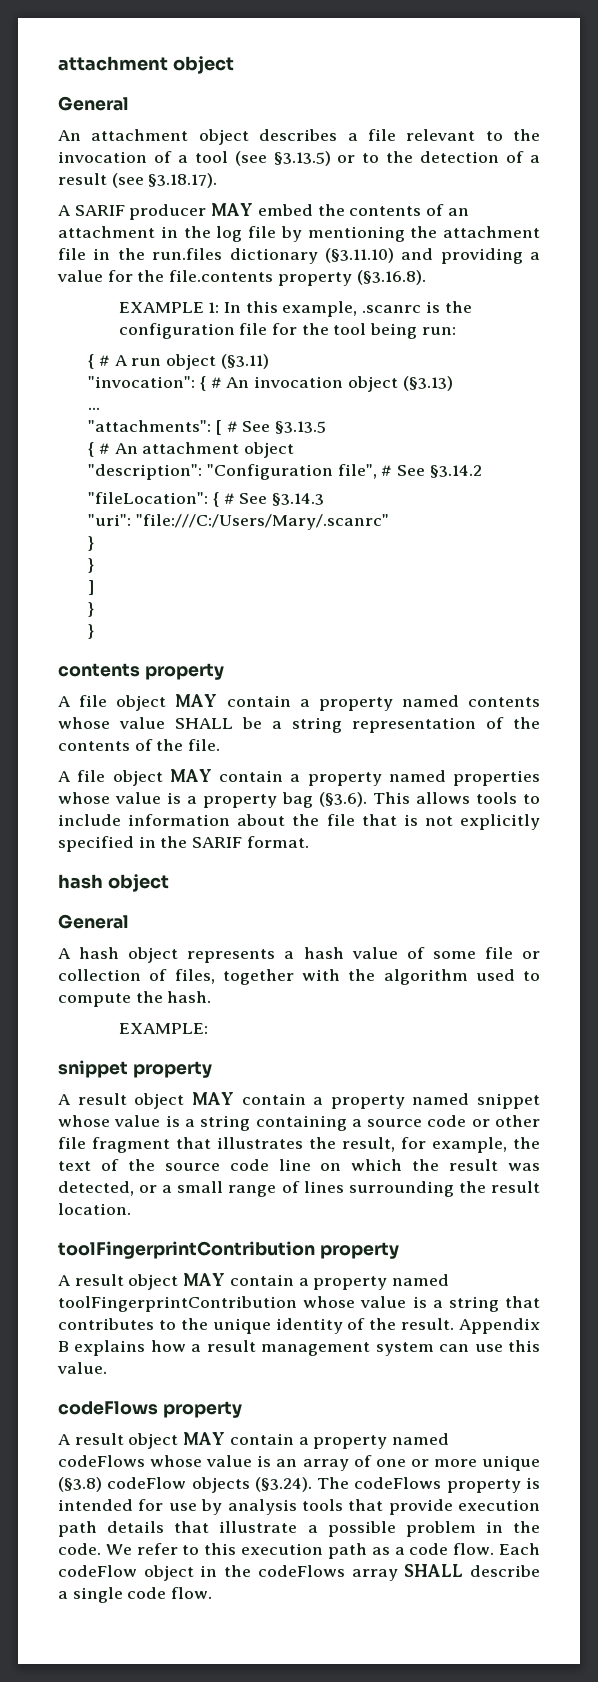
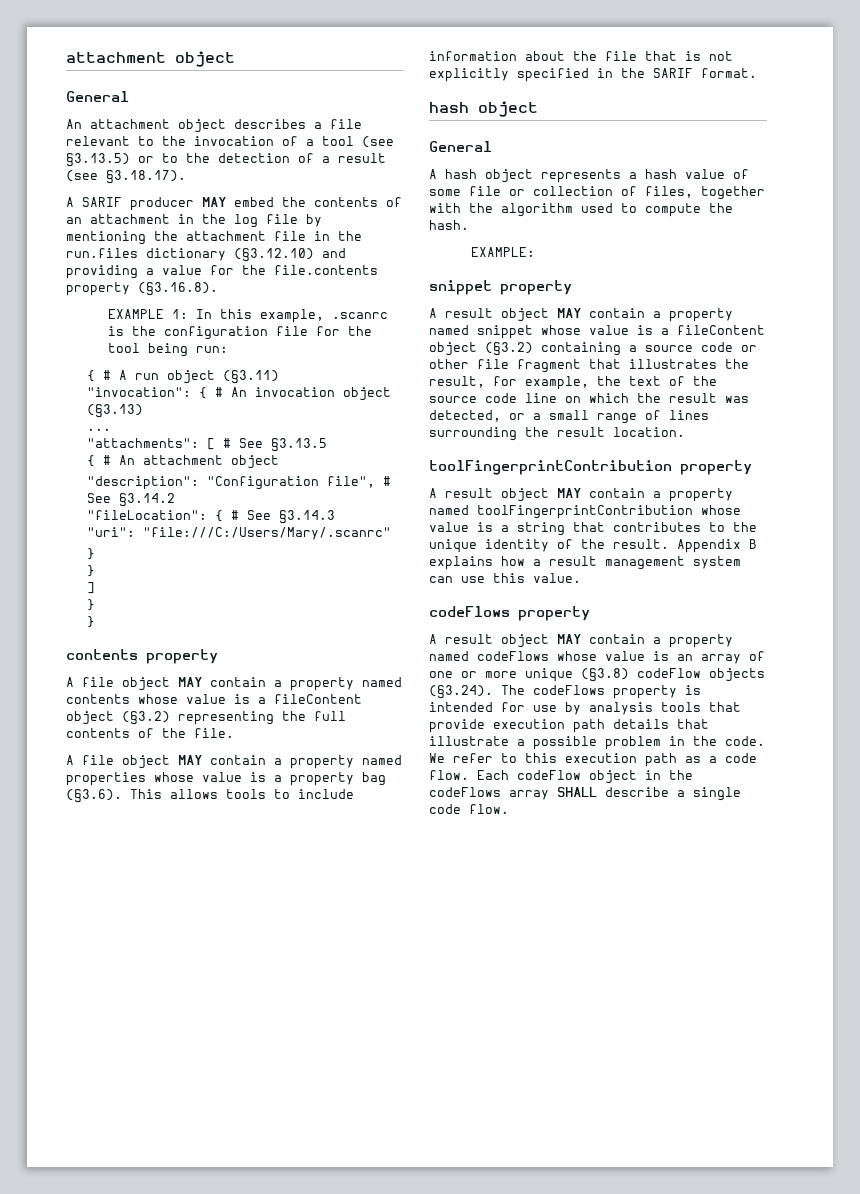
[324,248,394,263] (§3.11.10) -> [234,248,314,262] (§3.12.10)
[175,717,540,733] SHALL be a string representation of the -> [234,694,362,704] [66,711,346,725] is a fileContent object (§3.2) representing the full
[200,1115,251,1131] string -> [677,325,765,335] [429,342,533,356] fileContent object (§3.2)

